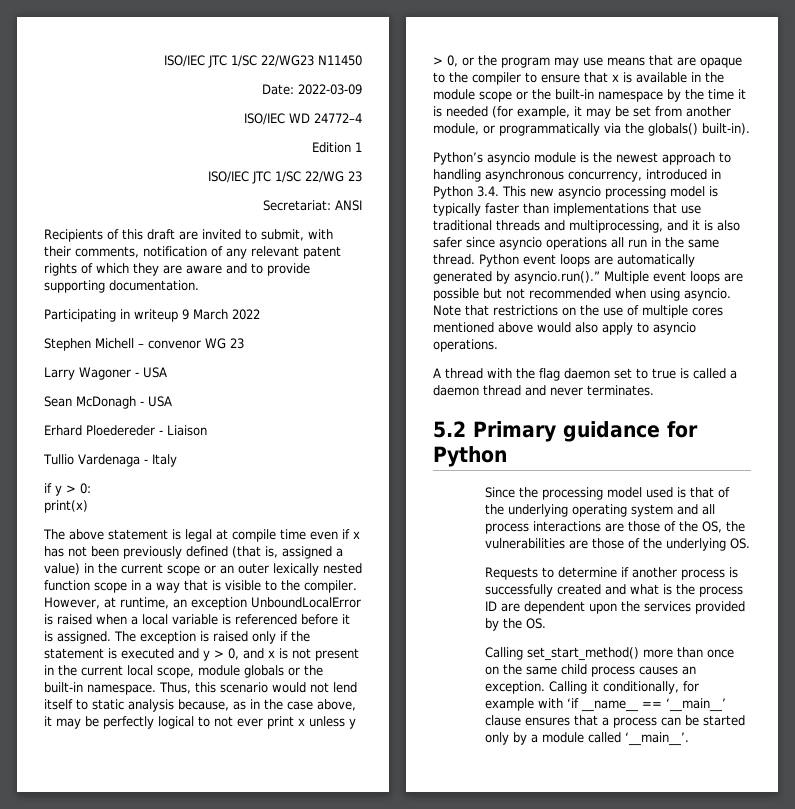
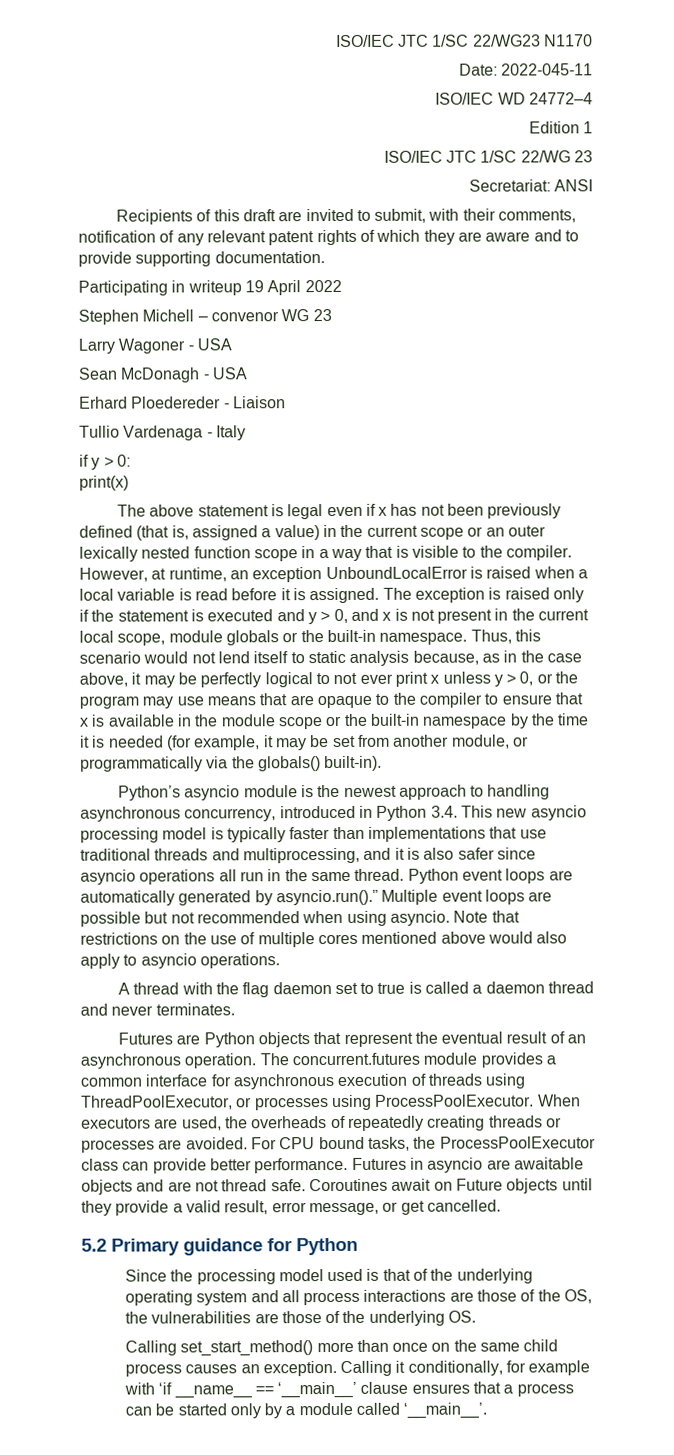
[318,55,362,66] N11450 -> [544,34,593,47] N1170
[298,84,362,95] 2022-03-09 -> [501,63,593,76] 2022-045-11
[182,309,228,320] 9 March -> [244,280,302,296] 19 April
[216,529,306,542] at compile time -> (324, 512) none
[235,614,297,625] referenced -> [194,588,228,601] read
(654, 390) none -> [117,1031,587,1048] [80,1052,556,1069] [80,1073,527,1090] [81,1094,581,1111] [81,1115,562,1131] [81,1136,596,1153] [81,1157,584,1174] [81,1178,593,1195] [81,1199,501,1216] // Futures are Python objects that represent the eventual result of an asynchronous operation. The concurrent.futures module provides a common interface for asynchronous execution of threads using ThreadPoolExecutor, or processes using ProcessPoolExecutor. When executors are used, the overheads of repeatedly creating threads or processes are avoided. For CPU bound tasks, the ProcessPoolExecutor class can provide better performance. Futures in asyncio are awaitable objects and are not thread safe. Coroutines await on Future objects until they provide a valid result, error message, or get cancelled.
[484,567,738,580] [484,584,743,597] [484,601,745,614] [484,618,546,631] // Requests to determine if another process is successfully created and what is the process ID are dependent upon the services provided by the OS. -> (477, 1316) none

